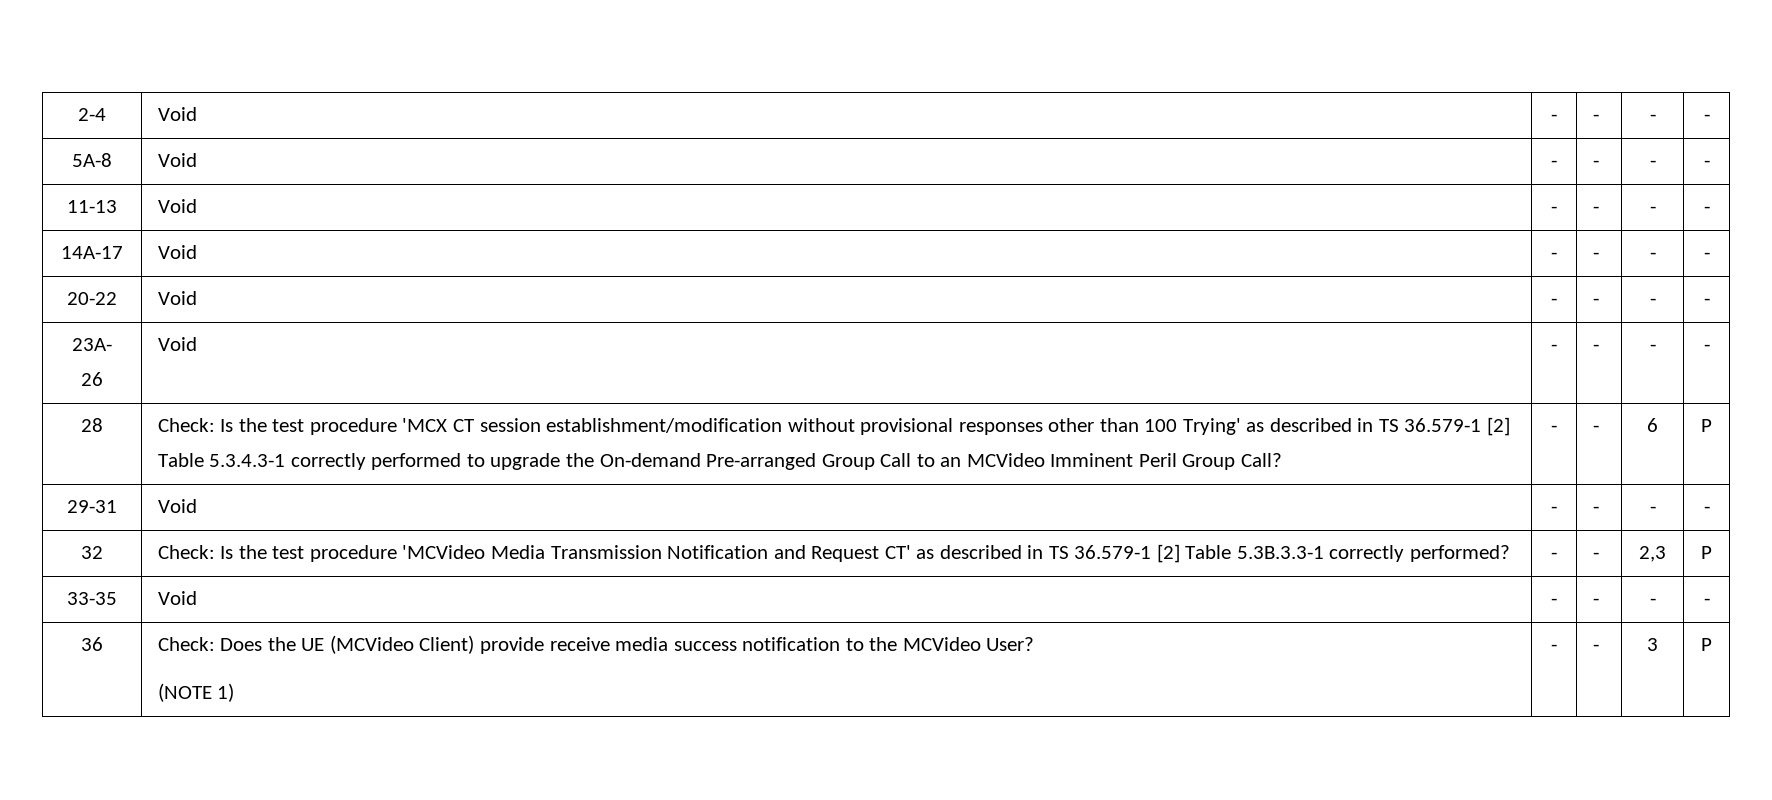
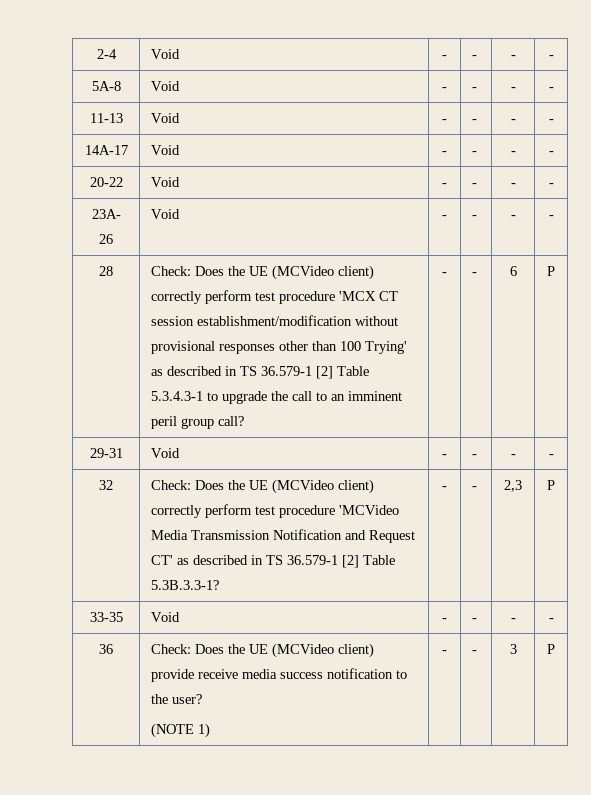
[220,418,267,432] Is the -> [194,265,374,280] [150,290,252,304] Does the UE (MCVideo client) correctly perform
[290,453,462,470] correctly performed -> (203, 396) none
[599,453,1282,470] On-demand Pre-arranged Group Call to an MCVideo Imminent Peril Group Call? -> [291,391,402,401] [150,416,244,429] call to an imminent peril group call?
[220,545,267,559] Is the -> [194,479,374,494] [150,504,252,518] Does the UE (MCVideo client) correctly perform
[1236,545,1511,562] 5.3B.3.3-1 correctly performed? -> [150,580,219,590] 5.3B.3.3-1?
[419,635,475,654] Client) -> [337,643,374,658] client)
[902,637,1035,651] MCVideo User? -> [171,694,202,704] user?

